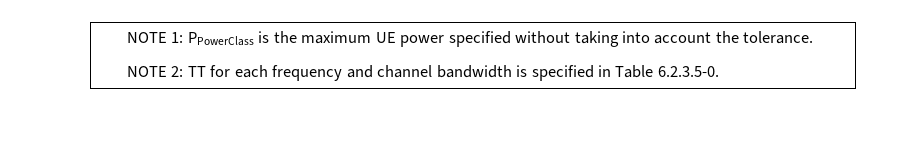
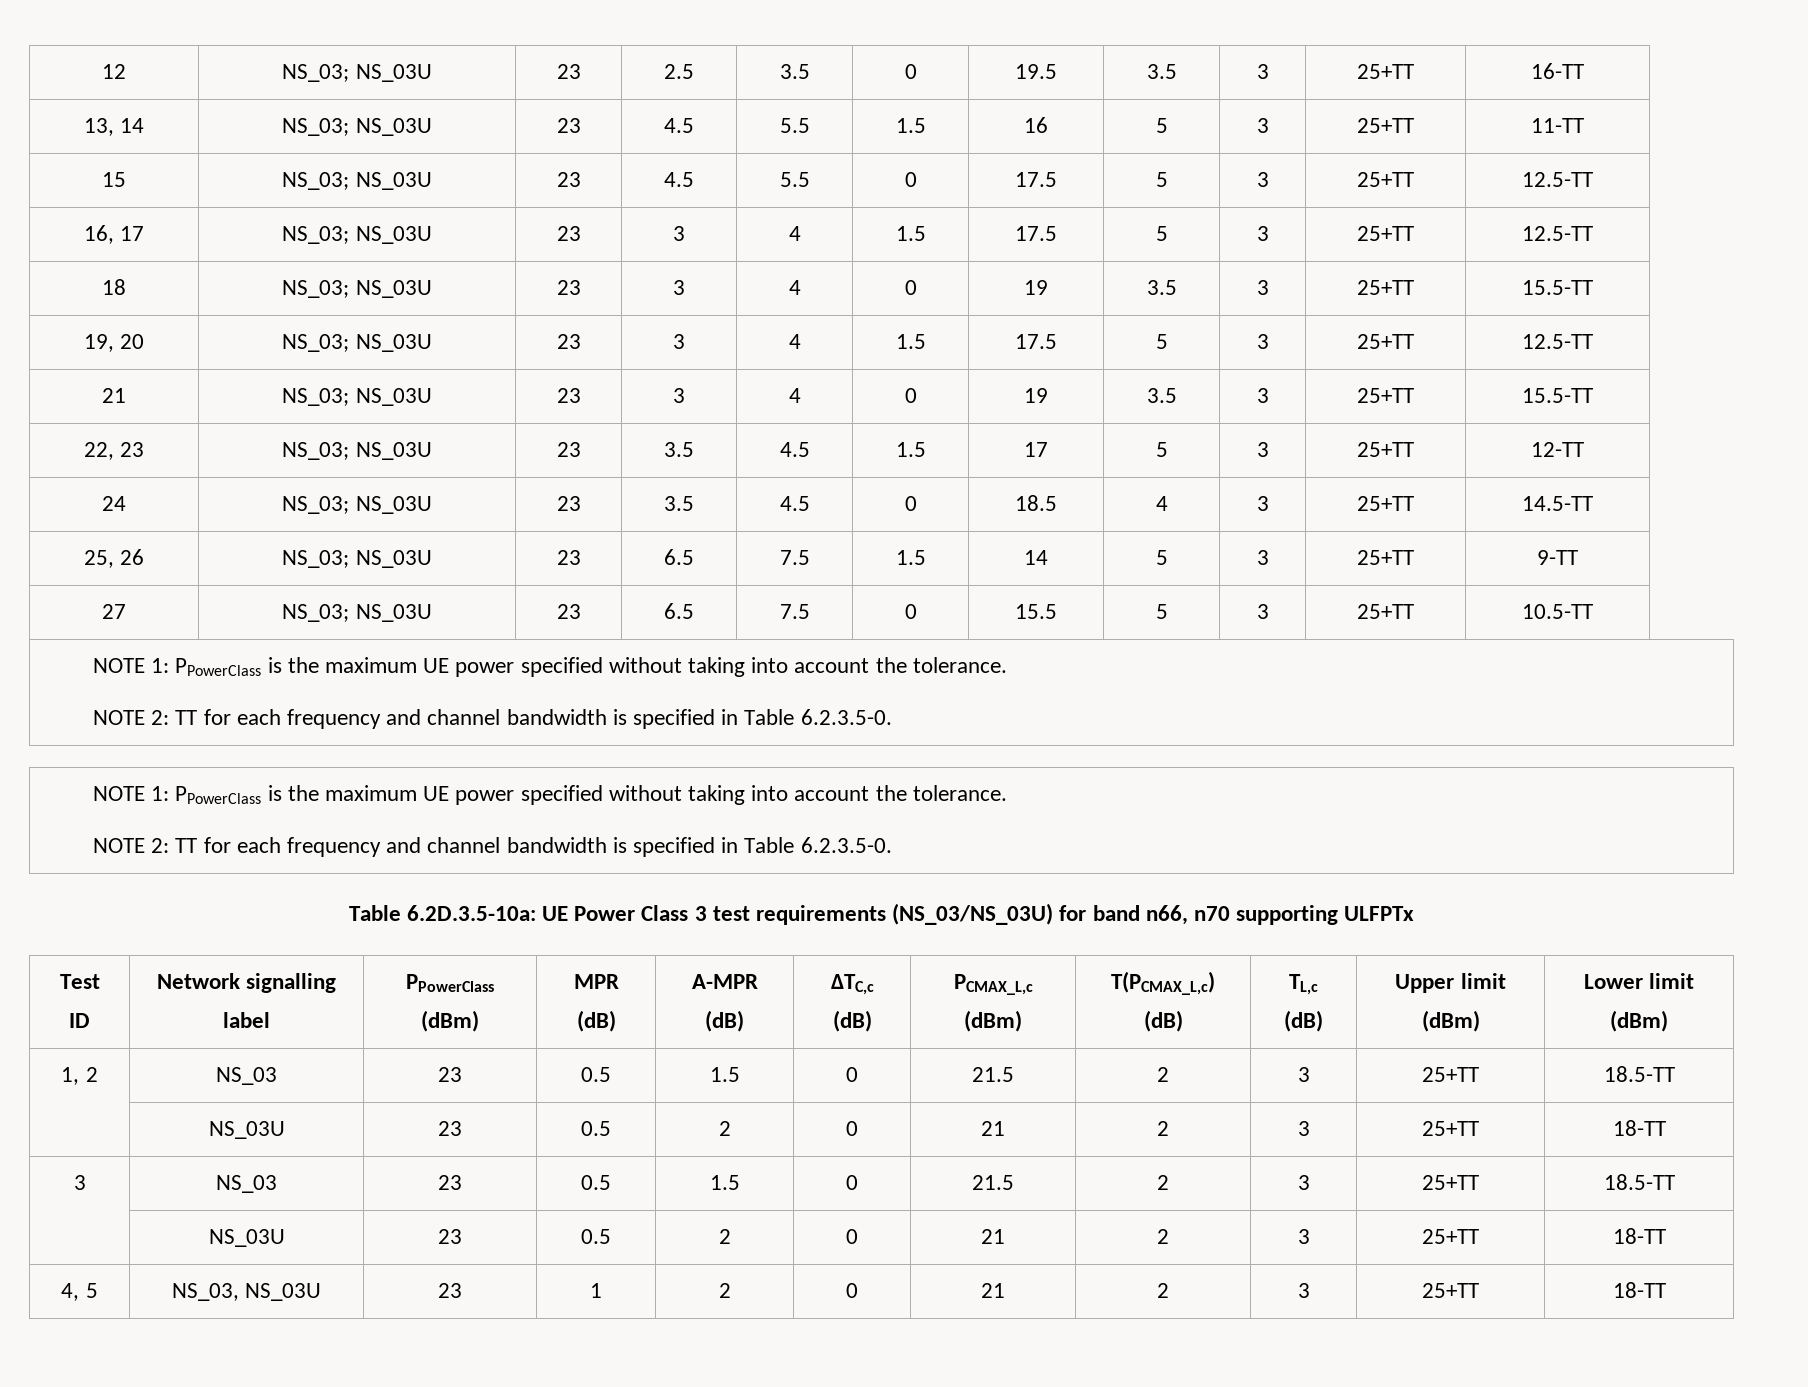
(126, 37) none -> [102,64,126,79] [282,64,432,82] [556,64,581,79] [664,64,694,79] [779,64,810,79] [904,64,917,79] [1015,64,1057,79] [1146,64,1177,79] [1256,64,1269,79] [1357,64,1414,79] [1531,63,1584,79] [83,118,145,136] [282,118,432,136] [556,118,581,133] [664,118,694,133] [779,118,810,133] [895,118,926,133] [1024,117,1048,133] [1155,118,1168,133] [1256,118,1269,133] [1357,118,1414,133] [1531,118,1584,133] [102,172,126,187] [282,172,432,190] [556,172,581,187] [664,172,694,187] [779,172,810,187] [904,172,917,187] [1015,172,1057,187] [1155,172,1168,187] [1256,172,1269,187] [1357,172,1414,187] [1522,172,1593,187] [83,225,145,244] [282,226,432,244] [556,226,581,241] [673,226,685,241] [788,226,801,241] [895,226,926,241] [1015,226,1057,241] [1155,226,1168,241] [1256,226,1269,241] [1357,226,1414,241] [1522,226,1593,241] [102,279,126,295] [282,280,432,298] [556,280,581,295] [673,280,685,295] [788,280,801,295] [904,280,917,295] [1024,280,1048,295] [1146,280,1177,295] [1256,280,1269,295] [1357,280,1414,295] [1522,280,1593,295] [83,334,145,352] [282,334,432,352] [556,334,581,349] [673,334,685,349] [788,334,801,349] [895,334,926,349] [1015,334,1057,349] [1155,334,1168,349] [1256,334,1269,349] [1357,334,1414,349] [1522,334,1593,349] [102,388,126,403] [282,388,432,406] [556,388,581,403] [673,388,685,403] [788,388,801,403] [904,388,917,403] [1024,388,1048,403] [1146,388,1177,403] [1256,388,1269,403] [1357,388,1414,403] [1522,388,1593,403] [83,442,145,460] [282,442,432,460] [556,442,581,457] [664,442,694,457] [779,442,810,457] [895,442,926,457] [1024,442,1048,457] [1155,442,1168,457] [1256,442,1269,457] [1357,442,1414,457] [1531,442,1584,457] [102,496,126,511] [282,496,432,514] [556,496,581,511] [664,496,694,511] [779,496,810,511] [904,496,917,511] [1015,495,1057,511] [1155,496,1168,511] [1256,496,1269,511] [1357,496,1414,511] [1522,496,1593,511] [83,549,145,568] [282,550,432,568] [556,550,581,565] [664,549,694,565] [779,550,810,565] [895,550,926,565] [1024,550,1048,565] [1155,550,1168,565] [1256,550,1269,565] [1357,550,1414,565] [1537,550,1578,565] [102,604,126,619] [282,604,432,622] [556,604,581,619] [664,603,694,619] [779,604,810,619] [904,604,917,619] [1015,604,1057,619] [1155,604,1168,619] [1256,604,1269,619] [1357,604,1414,619] [1522,604,1593,619] 12 | NS_03; NS_03U | 23 | 2.5 | 3.5 | 0 | 19.5 | 3.5 | 3 | 25+TT | 16-TT // 13, 14 | NS_03; NS_03U | 23 | 4.5 | 5.5 | 1.5 | 16 | 5 | 3 | 25+TT | 11-TT // 15 | NS_03; NS_03U | 23 | 4.5 | 5.5 | 0 | 17.5 | 5 | 3 | 25+TT | 12.5-TT // 16, 17 | NS_03; NS_03U | 23 | 3 | 4 | 1.5 | 17.5 | 5 | 3 | 25+TT | 12.5-TT // 18 | NS_03; NS_03U | 23 | 3 | 4 | 0 | 19 | 3.5 | 3 | 25+TT | 15.5-TT // 19, 20 | NS_03; NS_03U | 23 | 3 | 4 | 1.5 | 17.5 | 5 | 3 | 25+TT | 12.5-TT // 21 | NS_03; NS_03U | 23 | 3 | 4 | 0 | 19 | 3.5 | 3 | 25+TT | 15.5-TT // 22, 23 | NS_03; NS_03U | 23 | 3.5 | 4.5 | 1.5 | 17 | 5 | 3 | 25+TT | 12-TT // 24 | NS_03; NS_03U | 23 | 3.5 | 4.5 | 0 | 18.5 | 4 | 3 | 25+TT | 14.5-TT // 25, 26 | NS_03; NS_03U | 23 | 6.5 | 7.5 | 1.5 | 14 | 5 | 3 | 25+TT | 9-TT // 27 | NS_03; NS_03U | 23 | 6.5 | 7.5 | 0 | 15.5 | 5 | 3 | 25+TT | 10.5-TT //
(719, 71) none -> [92,785,1007,805] [92,837,892,857] [348,903,1415,925] [59,974,100,989] [69,1013,90,1028] [156,973,337,993] [223,1012,270,1028] [406,974,494,992] [421,1010,479,1032] [573,974,619,989] [576,1010,616,1032] [691,974,758,989] [705,1010,744,1032] [830,974,874,995] [832,1010,872,1032] [953,974,1033,995] [964,1010,1022,1032] [1111,971,1215,995] [1143,1010,1183,1032] [1289,974,1318,995] [1284,1010,1323,1032] [1395,973,1506,993] [1421,1010,1480,1032] [1583,973,1695,989] [1610,1010,1668,1032] [61,1067,98,1085] [216,1067,277,1085] [438,1067,462,1082] [581,1067,611,1082] [709,1067,740,1082] [846,1067,858,1082] [972,1067,1014,1082] [1157,1067,1169,1082] [1297,1067,1310,1082] [1422,1067,1479,1082] [1603,1066,1675,1082] [208,1121,285,1139] [438,1121,462,1136] [581,1121,611,1136] [718,1121,731,1136] [846,1121,858,1136] [981,1121,1005,1136] [1157,1121,1169,1136] [1297,1121,1310,1136] [1422,1121,1479,1136] [1612,1120,1666,1136] [73,1175,86,1190] [216,1175,277,1193] [438,1175,462,1190] [581,1175,611,1190] [709,1175,740,1190] [846,1175,858,1190] [972,1175,1014,1190] [1157,1175,1169,1190] [1297,1175,1310,1190] [1422,1175,1479,1190] [1603,1174,1675,1190] [208,1229,285,1247] [438,1229,462,1244] [581,1229,611,1244] [718,1229,731,1244] [846,1229,858,1244] [981,1229,1005,1244] [1157,1229,1169,1244] [1297,1229,1310,1244] [1422,1229,1479,1244] [1612,1228,1666,1244] [61,1283,98,1301] [171,1283,322,1301] [438,1283,462,1298] [590,1283,602,1298] [718,1283,731,1298] [846,1283,858,1298] [981,1283,1005,1298] [1157,1283,1169,1298] [1297,1283,1310,1298] [1422,1283,1479,1298] [1612,1282,1666,1298] // NOTE 1: PPowerClass is the maximum UE power specified without taking into account the tolerance. // NOTE 2: TT for each frequency and channel bandwidth is specified in Table 6.2.3.5-0. // Table 6.2D.3.5-10a: UE Power Class 3 test requirements (NS_03/NS_03U) for band n66, n70 supporting ULFPTx // Test ID | Network signalling label | PPowerClass (dBm) | MPR (dB) | A-MPR (dB) | ΔTC,c (dB) | PCMAX_L,c (dBm) | T(PCMAX_L,c) (dB) | TL,c (dB) | Upper limit (dBm) | Lower limit (dBm) // 1, 2 | NS_03 | 23 | 0.5 | 1.5 | 0 | 21.5 | 2 | 3 | 25+TT | 18.5-TT // | NS_03U | 23 | 0.5 | 2 | 0 | 21 | 2 | 3 | 25+TT | 18-TT // 3 | NS_03 | 23 | 0.5 | 1.5 | 0 | 21.5 | 2 | 3 | 25+TT | 18.5-TT // | NS_03U | 23 | 0.5 | 2 | 0 | 21 | 2 | 3 | 25+TT | 18-TT // 4, 5 | NS_03, NS_03U | 23 | 1 | 2 | 0 | 21 | 2 | 3 | 25+TT | 18-TT

